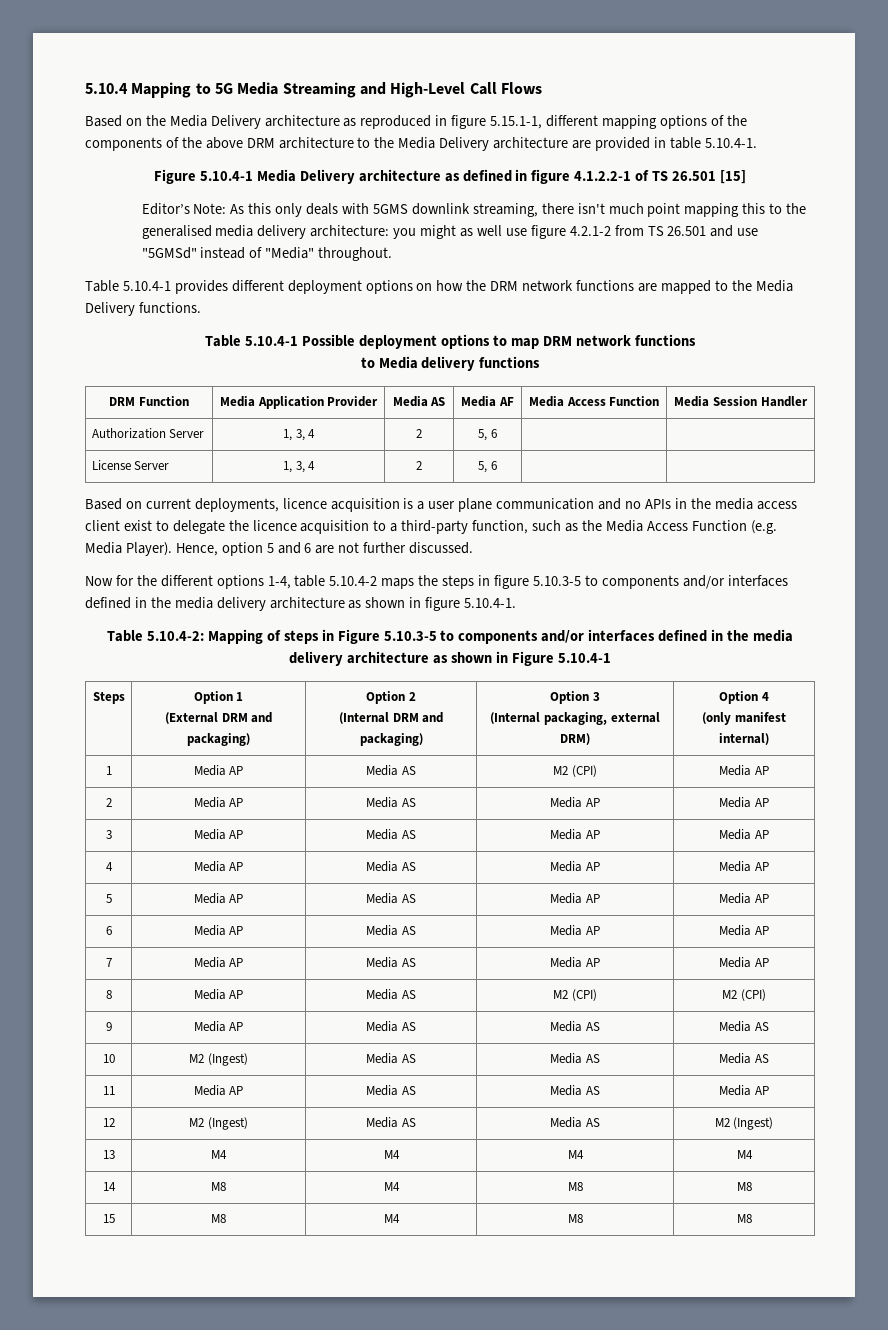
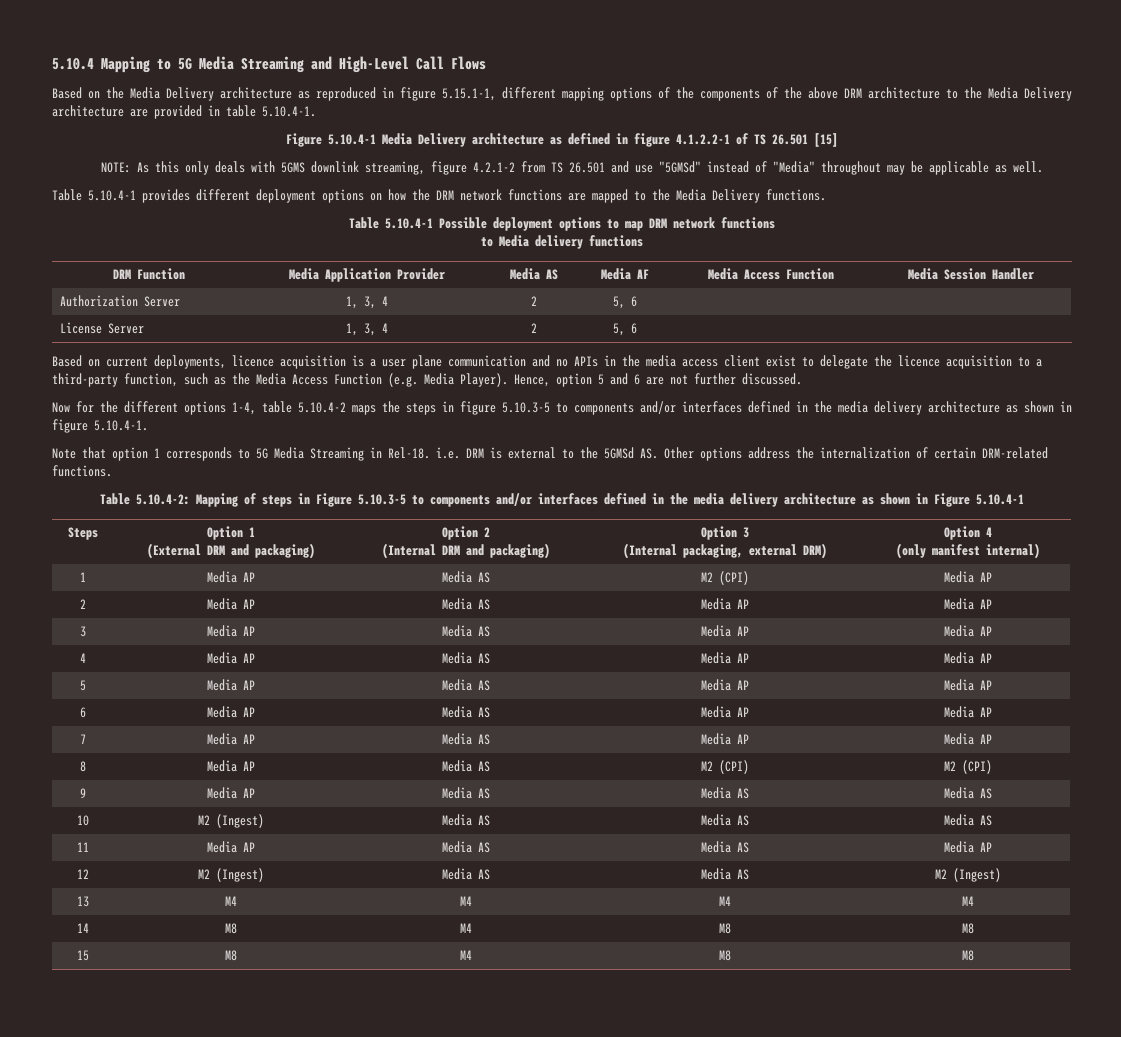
[141,203,227,215] Editor’s Note: -> [100,162,131,173] NOTE:
[541,203,807,217] [141,225,527,239] there isn't much point mapping this to the generalised media delivery architecture: you might as well use -> (425, 168) none
[318,247,393,261] throughout. -> [820,161,1043,175] throughout may be applicable as well.
(517, 603) none -> [52,447,1048,461] [52,465,112,477] // Note that option 1 corresponds to 5G Media Streaming in Rel-18. i.e. DRM is external to the 5GMSd AS. Other options address the internalization of certain DRM-related functions.

